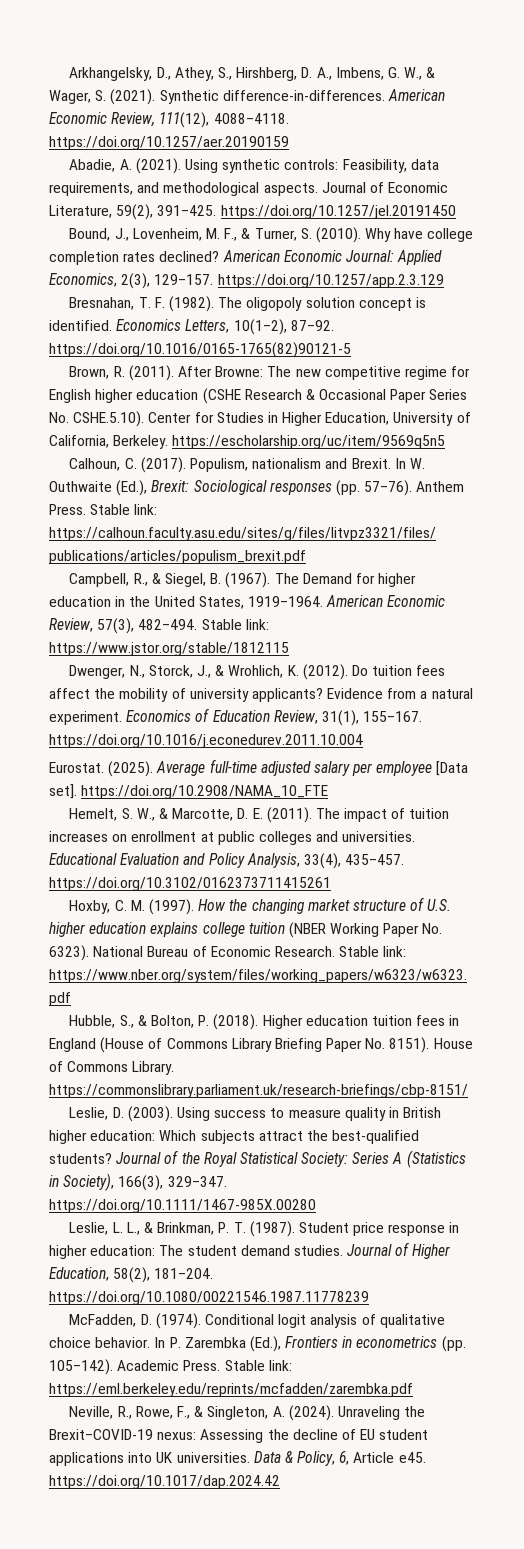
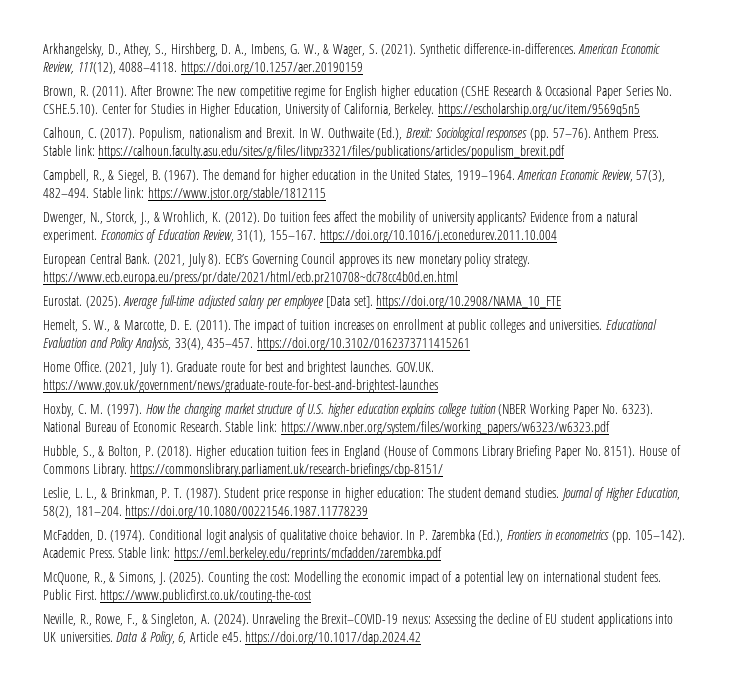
[69,158,439,174] [49,182,449,196] [49,204,456,220] [69,227,474,243] [49,250,443,265] [49,273,444,289] [69,296,426,312] [49,319,334,335] [49,342,351,358] // Abadie, A. (2021). Using synthetic controls: Feasibility, data requirements, and methodological aspects. Journal of Economic Literature, 59(2), 391–425. https://doi.org/10.1257/jel.20191450 // Bound, J., Lovenheim, M. F., & Turner, S. (2010). Why have college completion rates declined? American Economic Journal: Applied Economics, 2(3), 129–157. https://doi.org/10.1257/app.2.3.129 // Bresnahan, T. F. (1982). The oligopoly solution concept is identified. Economics Letters, 10(1–2), 87–92. https://doi.org/10.1016/0165-1765(82)90121-5 -> (363, 68) none
[302,573,352,584] Demand -> [222,169,260,180] demand
(363, 741) none -> [43,253,531,267] [43,271,458,285] // European Central Bank. (2021, July 8). ECB’s Governing Council approves its new monetary policy strategy. https://www.ecb.europa.eu/press/pr/date/2021/html/ecb.pr210708~dc78cc4b0d.en.html
(331, 884) none -> [43,361,434,375] [43,379,438,393] // Home Office. (2021, July 1). Graduate route for best and brightest launches. GOV.UK. https://www.gov.uk/government/news/graduate-route-for-best-and-brightest-launches
[69,1106,442,1122] [49,1130,420,1144] [49,1150,466,1168] [49,1173,227,1191] [49,1199,316,1213] // Leslie, D. (2003). Using success to measure quality in British higher education: Which subjects attract the best-qualified students? Journal of the Royal Statistical Society: Series A (Statistics in Society), 166(3), 329–347. https://doi.org/10.1111/1467-985X.00280 -> (444, 470) none
(413, 1390) none -> [43,571,661,585] [43,589,312,603] // McQuone, R., & Simons, J. (2025). Counting the cost: Modelling the economic impact of a potential levy on international student fees. Public First. https://www.publicfirst.co.uk/couting-the-cost

